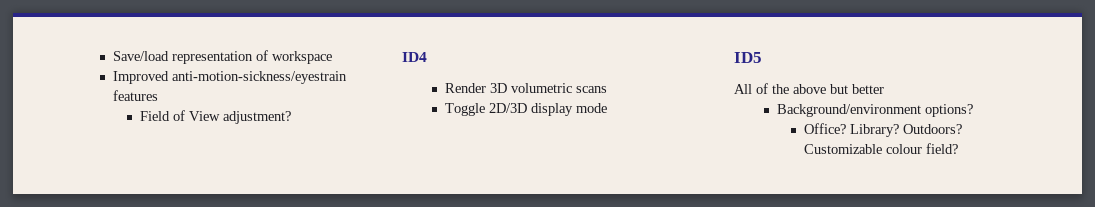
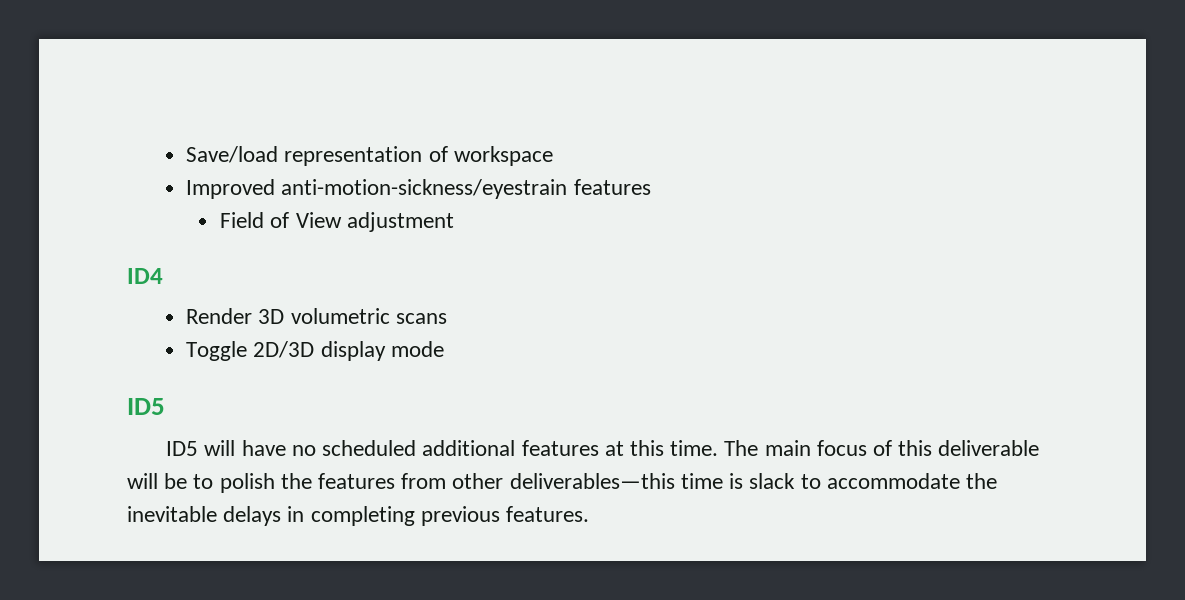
[223,111,292,124] adjustment? -> [346,212,454,232] adjustment
[734,83,884,94] [777,104,974,117] [804,123,963,137] [804,143,959,154] All of the above but better // Background/environment options? // Office? Library? Outdoors? Customizable colour field? -> [166,440,1040,456] [127,473,997,493] [127,506,590,526] ID5 will have no scheduled additional features at this time. The main focus of this deliverable will be to polish the features from other deliverables—this time is slack to accommodate the inevitable delays in completing previous features.

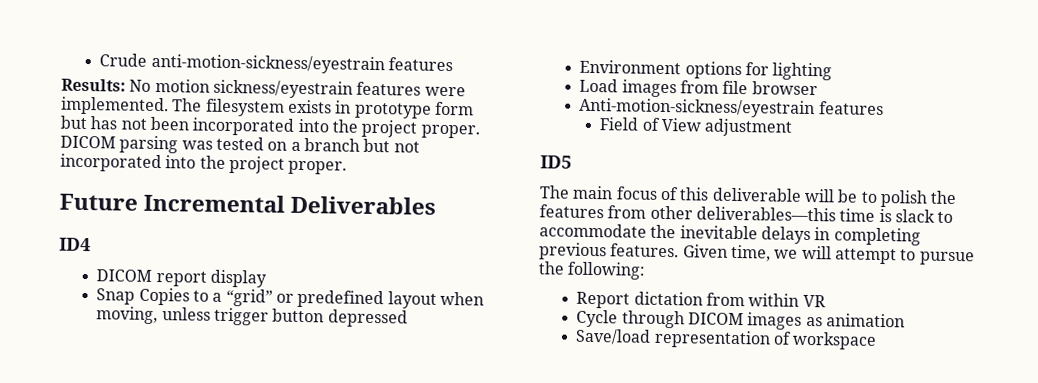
[186,146,553,166] [186,179,568,199] Save/load representation of workspace // Improved anti-motion-sickness/eyestrain -> [99,53,454,75] [61,78,466,99] [61,96,474,119] [60,115,480,139] [60,135,420,154] [60,153,348,175] [59,193,437,215] [59,237,91,252] [96,269,268,288] [96,287,485,309] [96,306,408,328] [579,59,833,81] [579,78,818,98] [579,97,816,119] Crude anti-motion-sickness/eyestrain features // Results: No motion sickness/eyestrain features were implemented. The filesystem exists in prototype form but has not been incorporated into the project proper. DICOM parsing was tested on a branch but not incorporated into the project proper. // Future Incremental Deliverables // ID4 // DICOM report display // Snap Copies to a “grid” or predefined layout when moving, unless trigger button depressed // Environment options for lighting // Load images from file browser // Anti-motion-sickness/eyestrain
[127,268,163,284] [186,308,447,324] [186,341,444,361] [127,398,165,415] [166,440,719,456] ID4 // Render 3D volumetric scans // Toggle 2D/3D display mode // ID5 // ID5 will have no scheduled additional features at this time. -> [540,155,572,169] ID5 //
(590, 514) none -> [682,244,975,266] [538,261,647,280] [576,291,826,309] [576,309,906,330] [575,328,878,350] Given time, we will attempt to pursue the following: // Report dictation from within VR // Cycle through DICOM images as animation // Save/load representation of workspace

